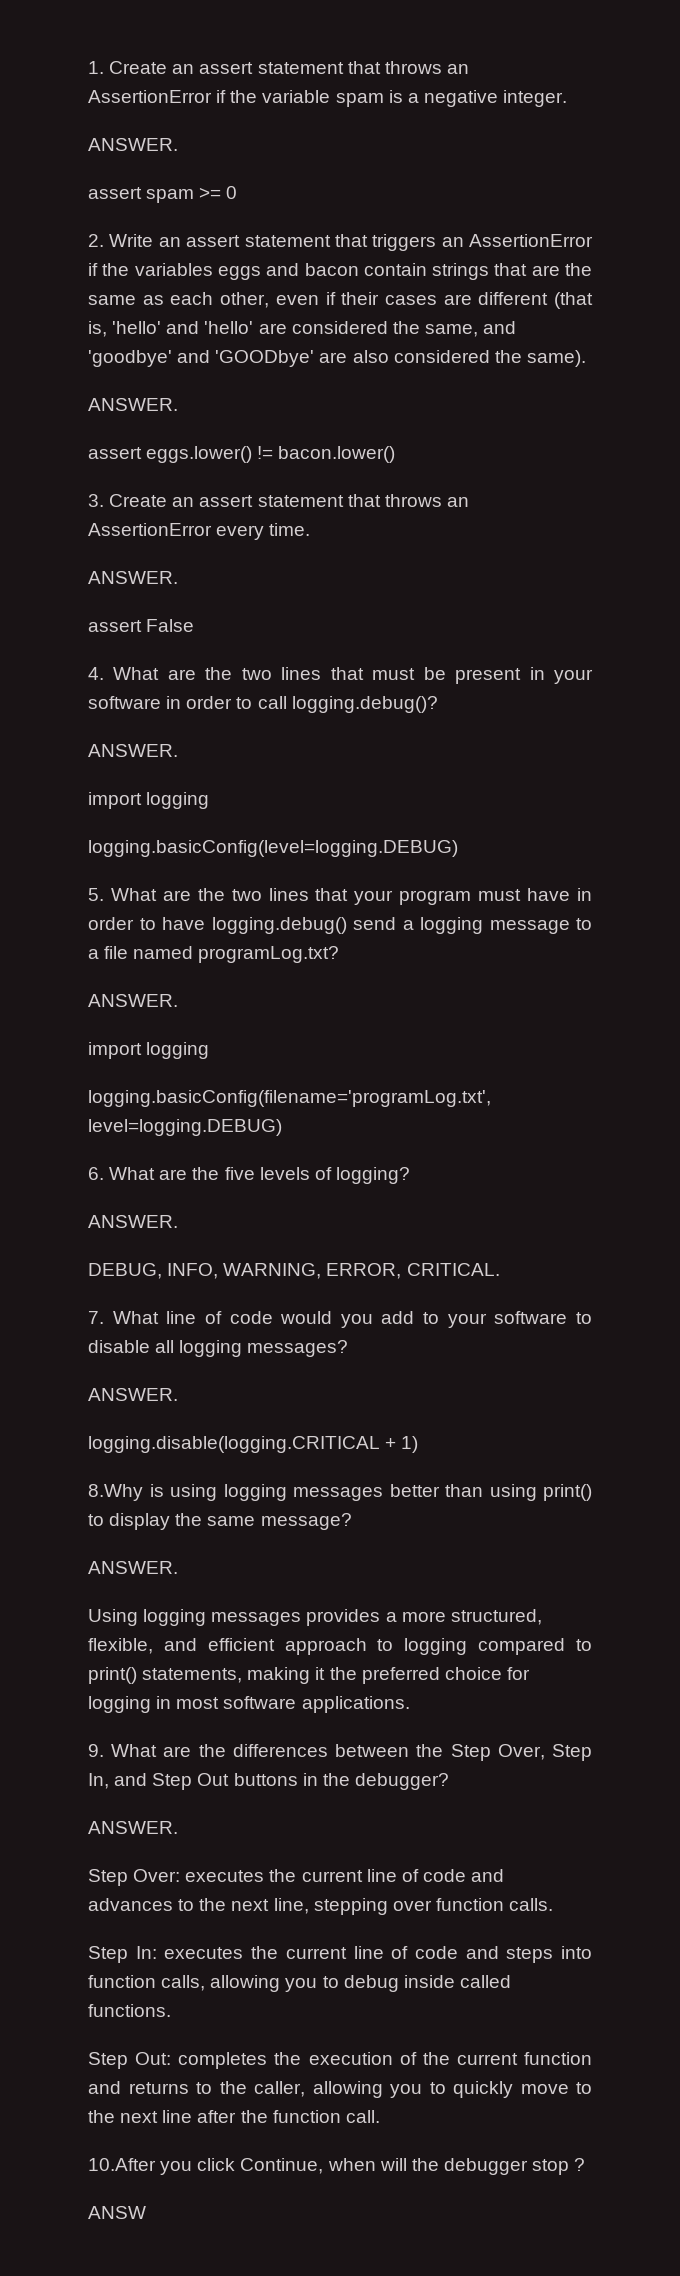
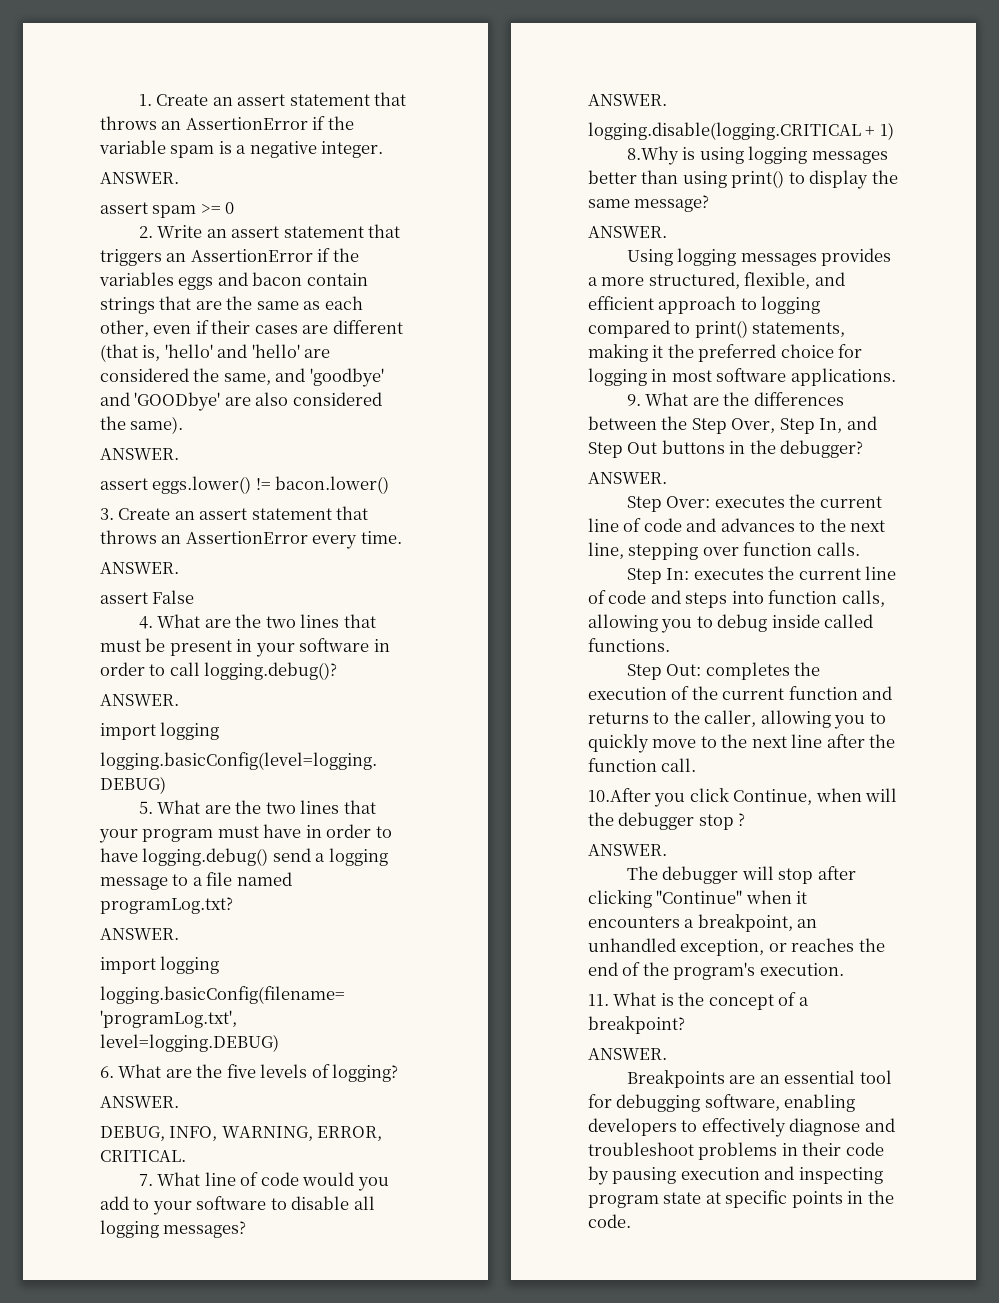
[88,2206,146,2219] ANSW -> [588,844,667,856] [626,866,856,884] [588,890,808,908] [588,914,818,932] [588,938,885,956] [588,962,844,980] [588,992,809,1010] [588,1016,685,1034] [588,1048,667,1060] [626,1070,892,1088] [588,1094,856,1112] [588,1118,895,1137] [588,1142,884,1160] [588,1166,883,1185] [588,1190,894,1208] [588,1214,631,1228] ANSWER. // The debugger will stop after clicking "Continue" when it encounters a breakpoint, an unhandled exception, or reaches the end of the program's execution. // 11. What is the concept of a breakpoint? // ANSWER. // Breakpoints are an essential tool for debugging software, enabling developers to effectively diagnose and troubleshoot problems in their code by pausing execution and inspecting program state at specific points in the code.

